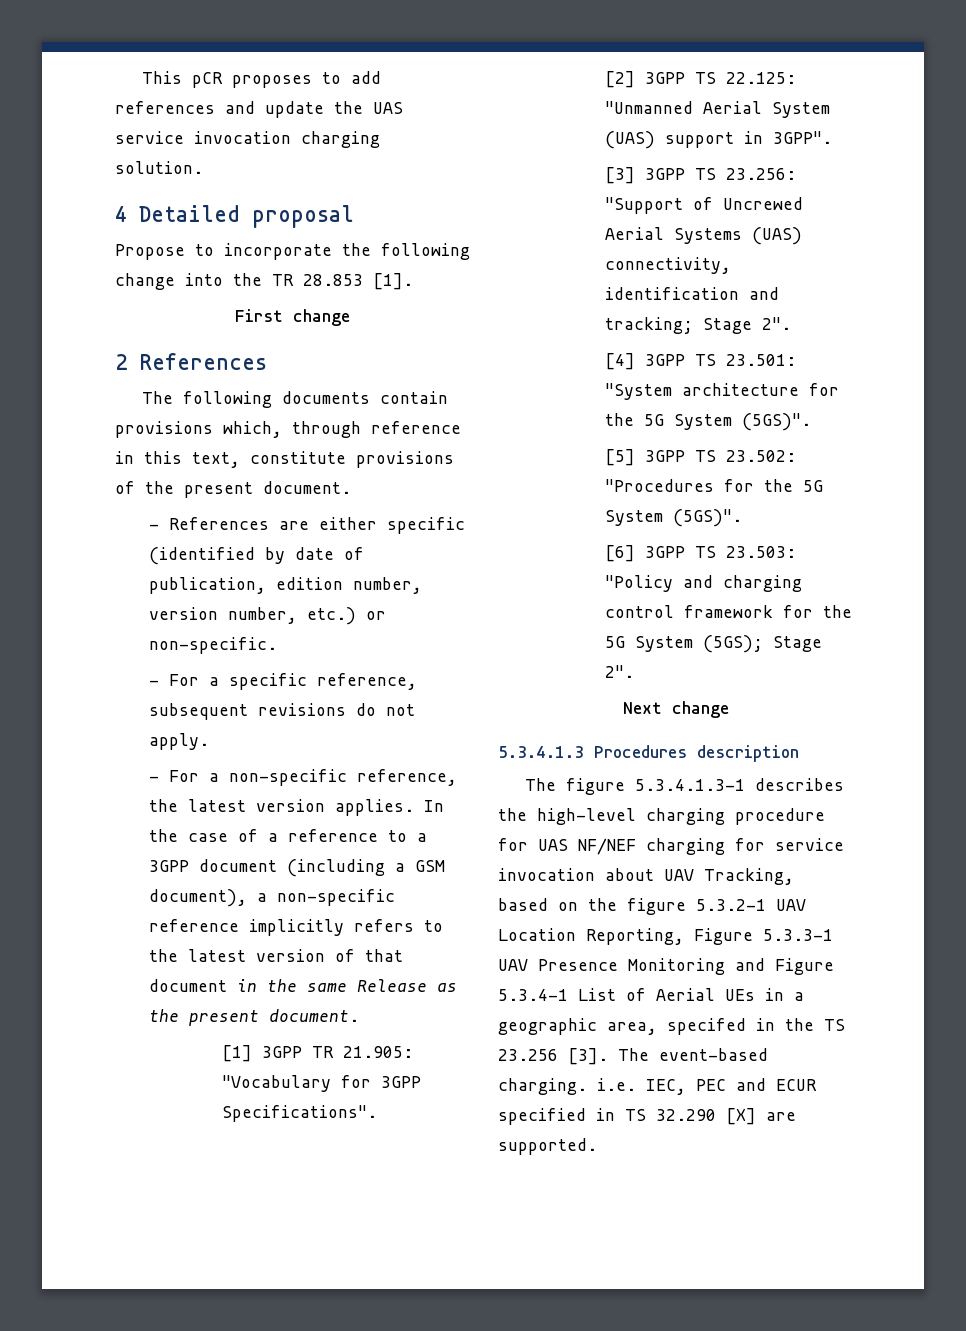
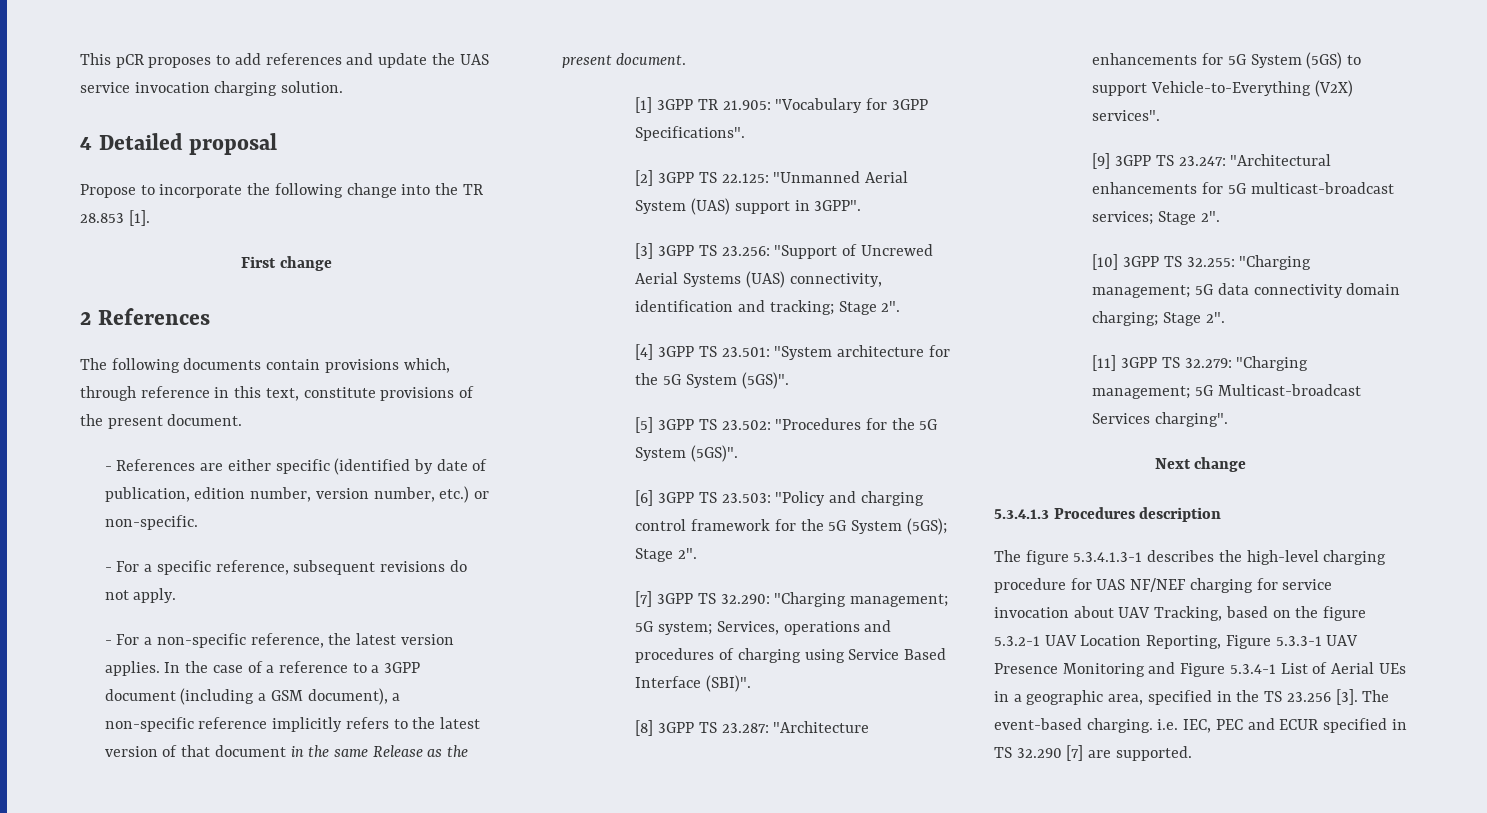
(634, 671) none -> [635,591,948,607] [635,620,892,635] [635,648,946,663] [635,675,752,692] [635,720,870,736] [1092,52,1361,69] [1092,80,1353,97] [1092,110,1161,121] [1092,153,1332,169] [1092,182,1394,194] [1092,211,1220,225] [1092,254,1312,270] [1092,283,1401,298] [1092,311,1225,326] [1092,355,1309,371] [1092,384,1361,399] [1092,412,1229,427] // [7] 3GPP TS 32.290: "Charging management; 5G system; Services, operations and procedures of charging using Service Based Interface (SBI)". // [8] 3GPP TS 23.287: "Architecture enhancements for 5G System (5GS) to support Vehicle-to-Everything (V2X) services". // [9] 3GPP TS 23.247: "Architectural enhancements for 5G multicast-broadcast services; Stage 2". // [10] 3GPP TS 32.255: "Charging management; 5G data connectivity domain charging; Stage 2". // [11] 3GPP TS 32.279: "Charging management; 5G Multicast-broadcast Services charging".
[667,1018,746,1035] specifed -> [1147,690,1212,705] specified
[726,1108,756,1125] [X] -> [1066,745,1084,761] [7]

